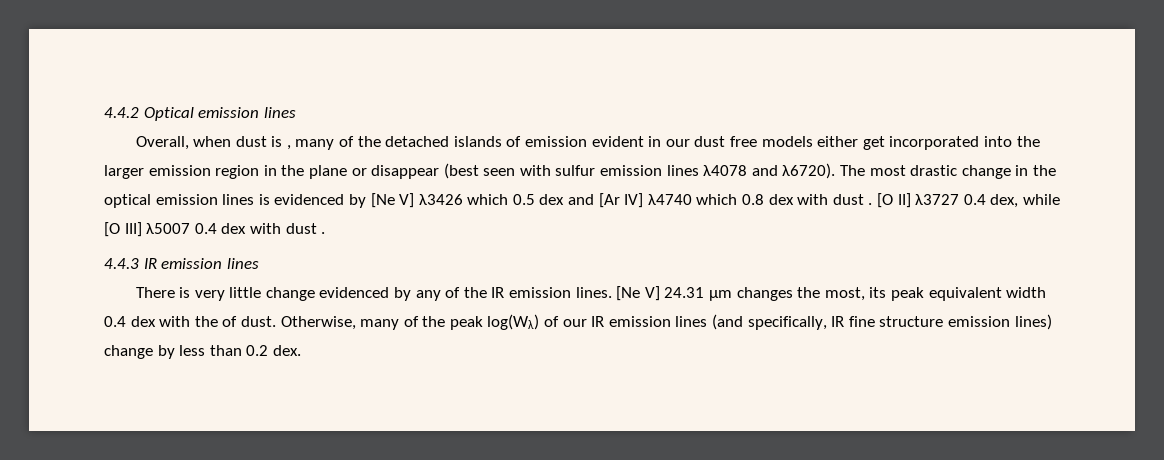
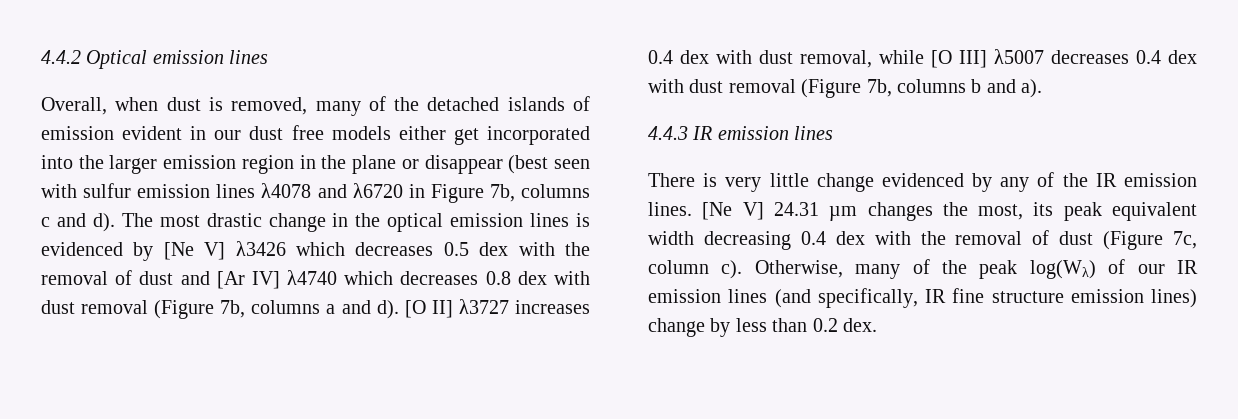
[286,145,291,150] , -> [231,97,308,115] removed,
[782,163,836,179] λ6720). -> [352,183,591,203] [41,213,115,232] λ6720 in Figure 7b, columns c and d).
(509, 199) none -> [355,242,434,256] decreases
(565, 199) none -> [518,242,590,256] [41,270,174,285] with the removal of dust
(738, 199) none -> [400,271,479,285] decreases
[868,193,1019,208] . [O II] λ3727 0.4 dex, -> [81,299,591,319] [648,50,872,68] removal (Figure 7b, columns a and d). [O II] λ3727 increases 0.4 dex with dust removal,
[194,223,326,234] 0.4 dex with dust . -> [1051,50,1197,64] [648,79,1043,98] decreases 0.4 dex with dust removal (Figure 7b, columns b and a).
(1047, 292) none -> [703,231,791,250] decreasing
[222,316,276,327] of dust. -> [955,230,1197,250] [648,260,743,279] removal of dust (Figure 7c, column c).

